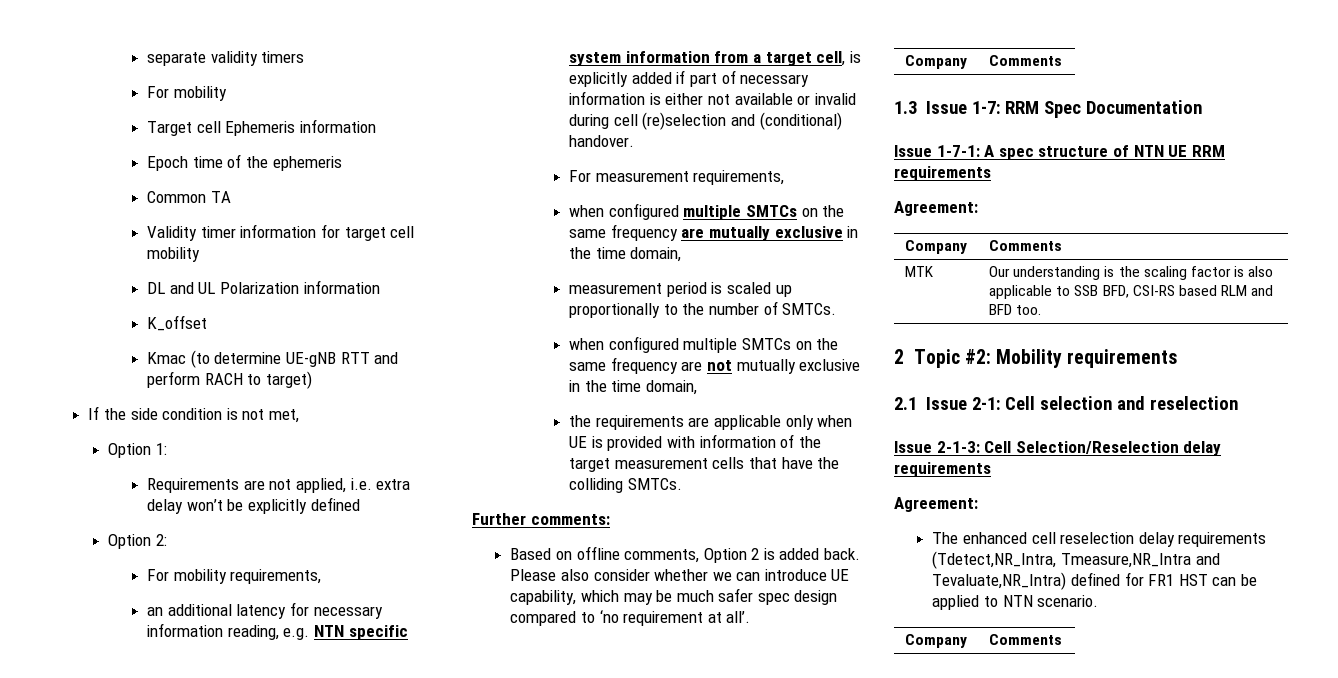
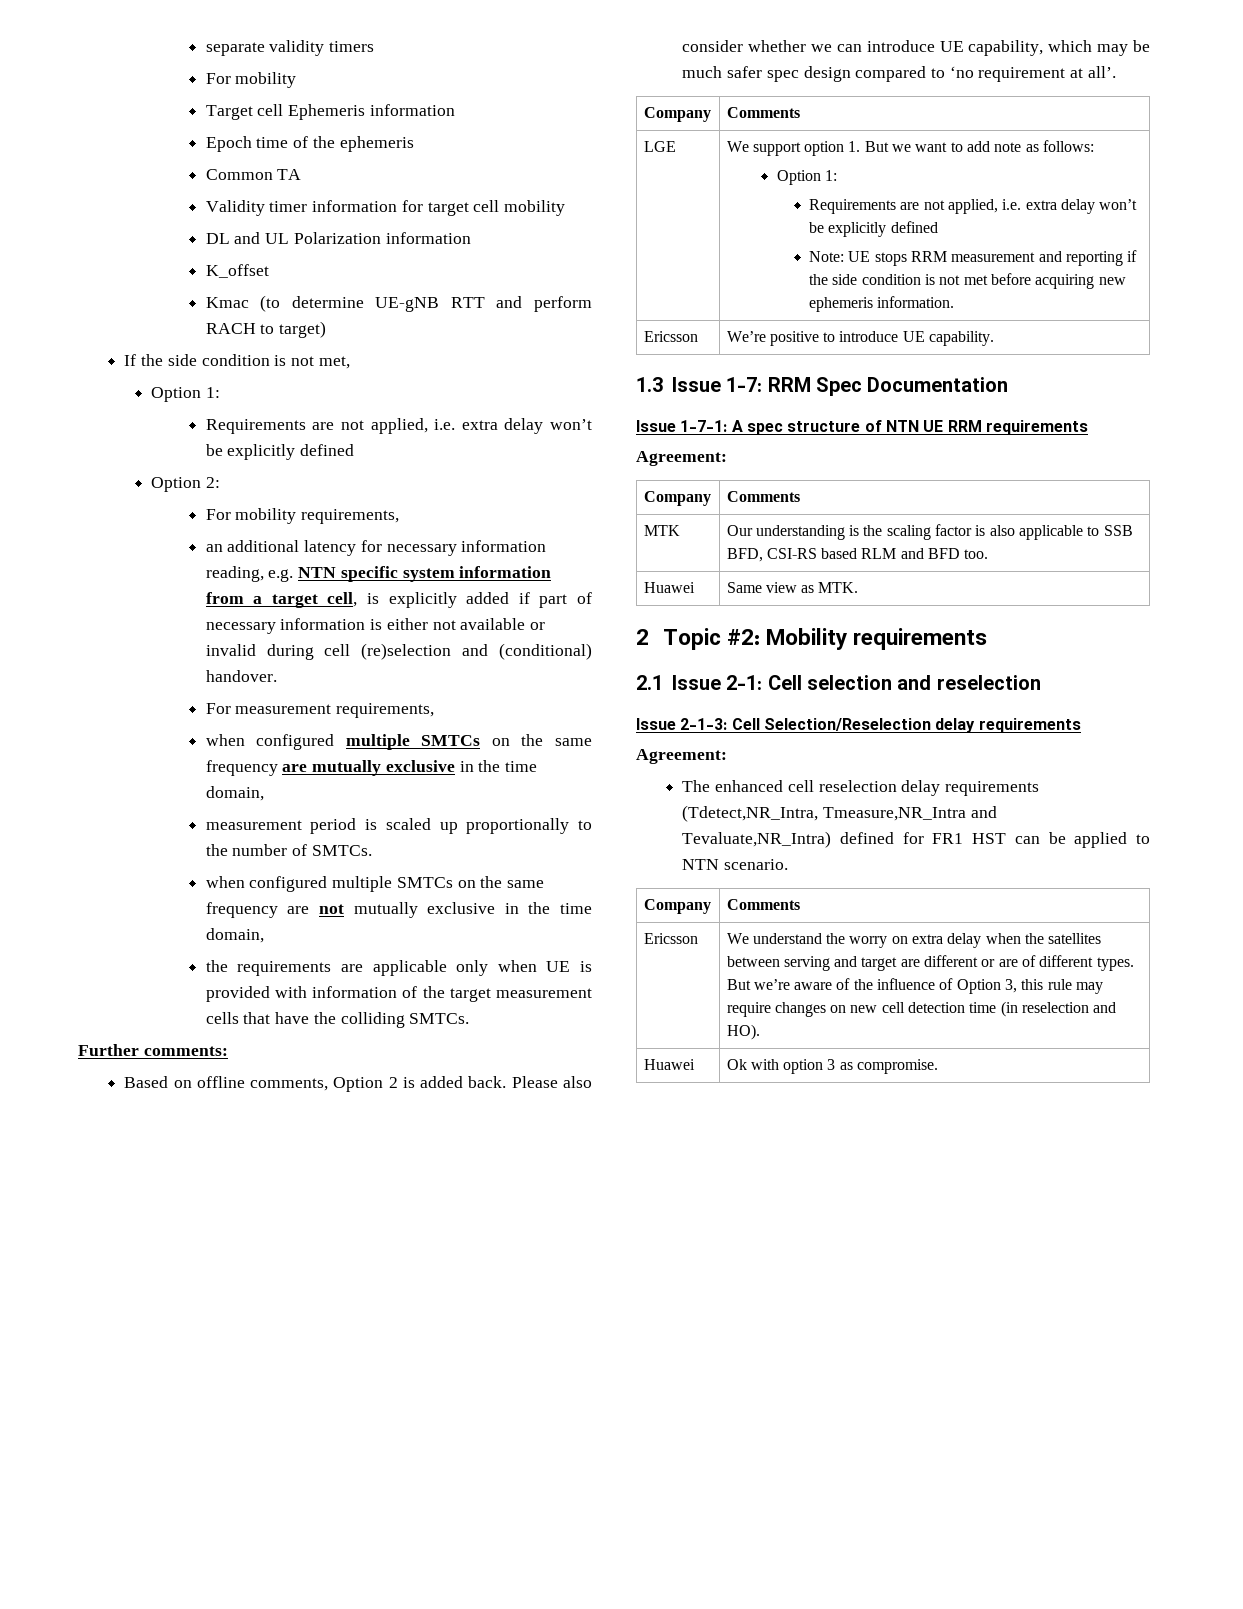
(1062, 60) none -> [643,141,676,152] [726,140,1095,156] [776,170,837,185] [809,199,1138,214] [809,221,938,237] [809,250,1138,266] [809,273,1126,289] [809,296,955,312] [643,331,698,342] [726,331,995,346] // LGE | We support option 1. But we want to add note as follows: // Option 1: // Requirements are not applied, i.e. extra delay won’t be explicitly defined // Note: UE stops RRM measurement and reporting if the side condition is not met before acquiring new ephemeris information. // Ericsson | We’re positive to introduce UE capability.
(1042, 310) none -> [643,582,695,593] [726,582,859,593] // Huawei | Same view as MTK.
(1062, 639) none -> [643,933,698,944] [726,933,1102,948] [726,955,1134,971] [726,978,1104,994] [726,1001,1117,1017] [726,1024,760,1040] [643,1059,695,1070] [726,1059,939,1074] // Ericsson | We understand the worry on extra delay when the satellites between serving and target are different or are of different types. But we’re aware of the influence of Option 3, this rule may require changes on new cell detection time (in reselection and HO). // Huawei | Ok with option 3 as compromise.

